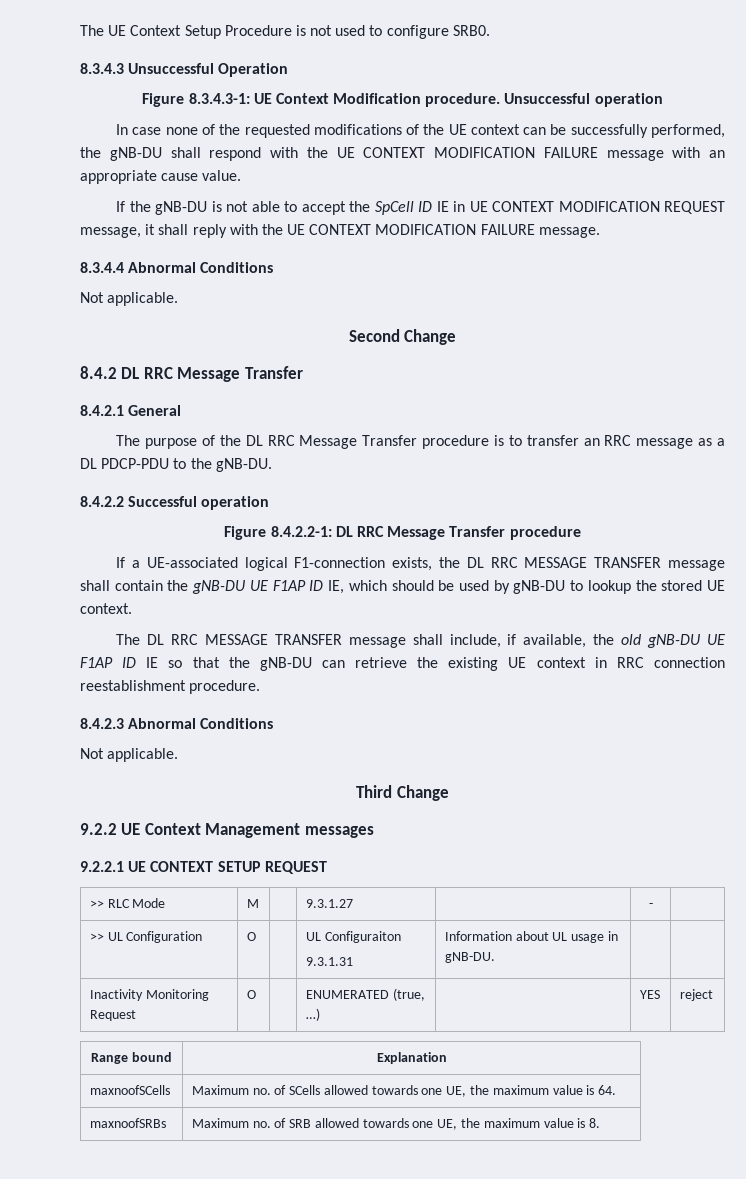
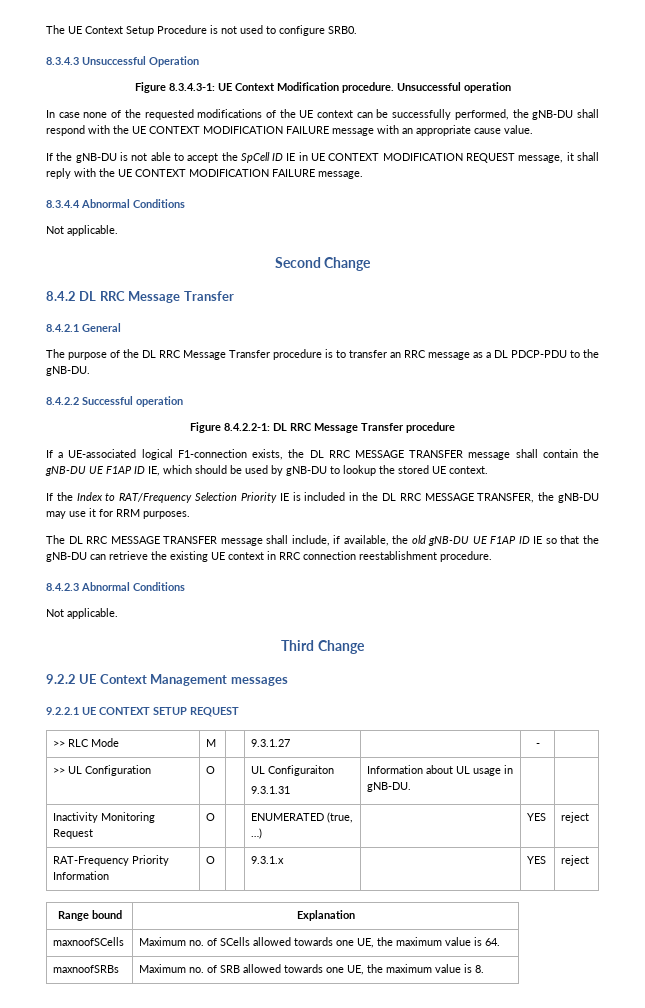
(132, 608) none -> [46,492,599,503] [46,508,190,519] // If the Index to RAT/Frequency Selection Priority IE is included in the DL RRC MESSAGE TRANSFER, the gNB-DU may use it for RRM purposes.
(713, 995) none -> [53,855,170,866] [53,871,110,880] [206,856,216,864] [251,856,285,864] [527,856,547,864] [561,855,590,866] // RAT-Frequency Priority Information | O | | 9.3.1.x | | YES | reject

